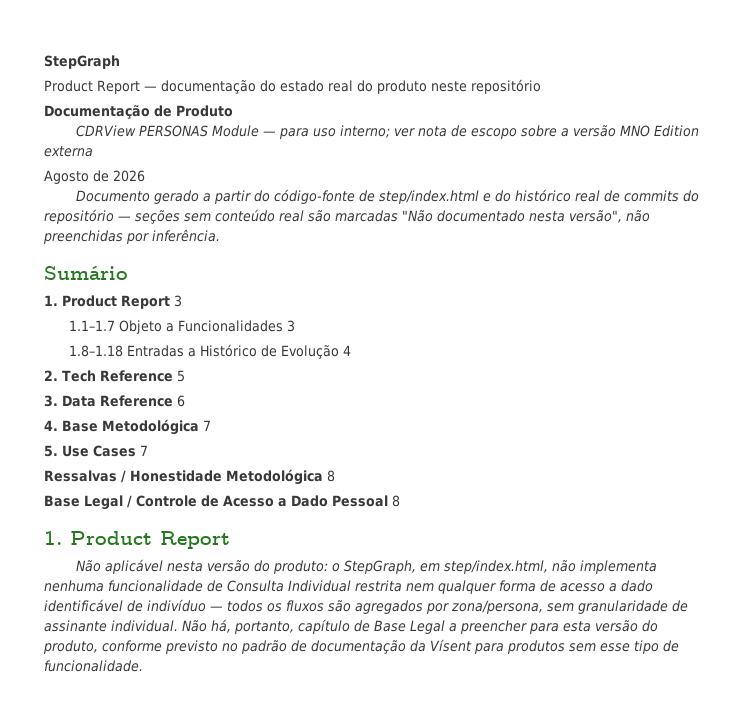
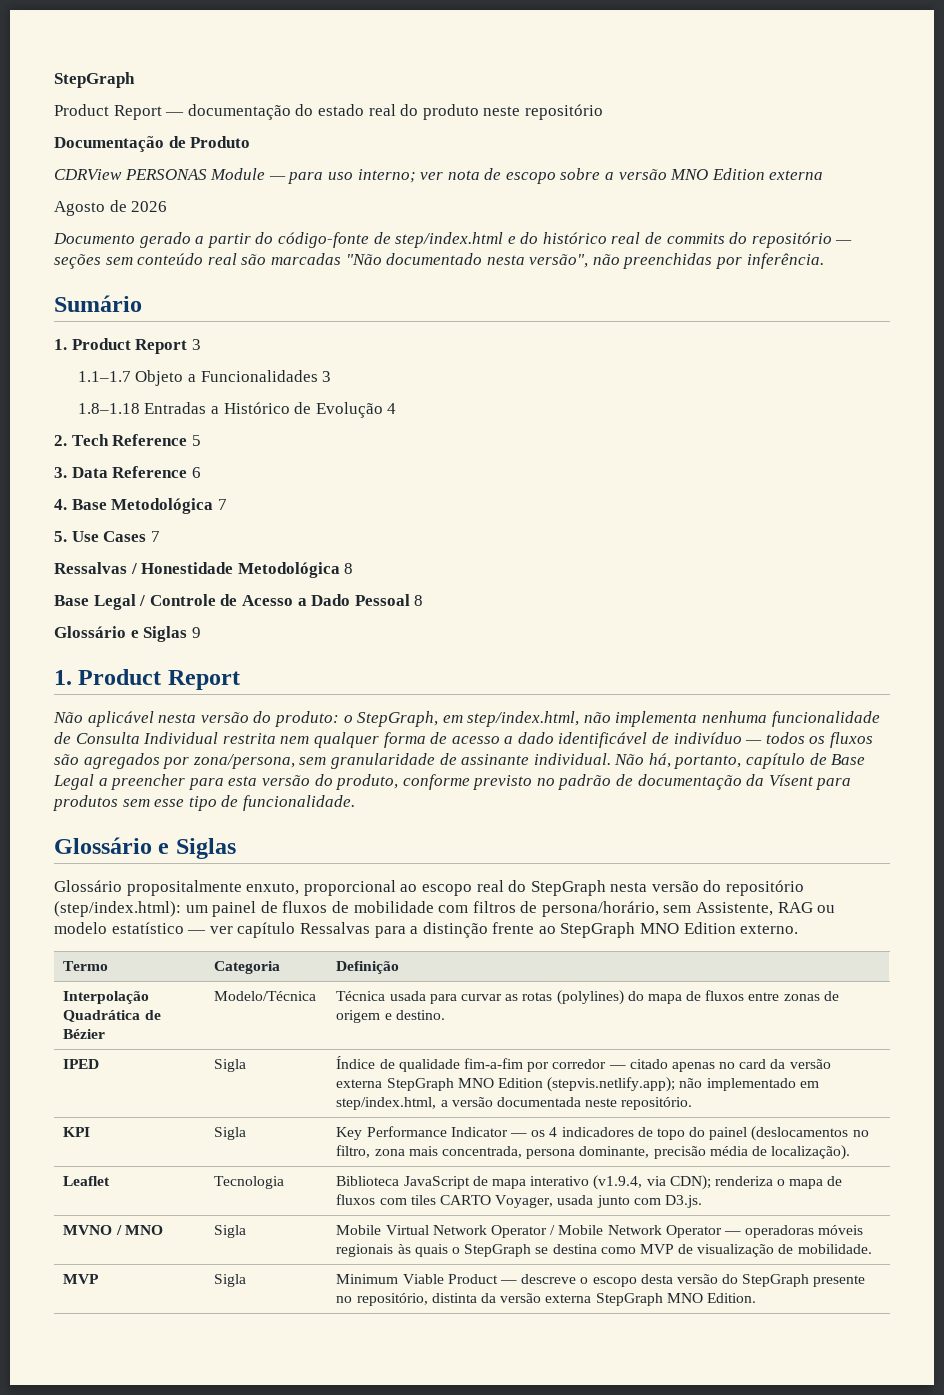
(400, 501) none -> [54,626,201,642] // Glossário e Siglas 9
(143, 666) none -> [54,837,236,859] [54,880,805,896] [54,901,836,917] [54,922,799,938] [63,961,109,971] [214,961,281,974] [336,961,400,974] [63,991,150,1004] [63,1010,161,1022] [63,1029,106,1039] [214,991,317,1001] [336,990,839,1005] [336,1010,445,1023] [63,1059,100,1069] [214,1059,247,1072] [336,1056,831,1072] [336,1077,819,1092] [336,1097,693,1110] [63,1127,91,1137] [214,1127,247,1140] [336,1126,869,1141] [336,1145,851,1160] [63,1176,111,1186] [214,1176,285,1189] [336,1175,843,1190] [336,1194,702,1208] [63,1225,163,1235] [214,1225,247,1238] [336,1225,864,1238] [336,1244,872,1257] [63,1274,100,1284] [214,1274,247,1287] [336,1274,866,1287] [336,1293,756,1306] // Glossário e Siglas // Glossário propositalmente enxuto, proporcional ao escopo real do StepGraph nesta versão do repositório (step/index.html): um painel de fluxos de mobilidade com filtros de persona/horário, sem Assistente, RAG ou modelo estatístico — ver capítulo Ressalvas para a distinção frente ao StepGraph MNO Edition externo. // Termo | Categoria | Definição // Interpolação Quadrática de Bézier | Modelo/Técnica | Técnica usada para curvar as rotas (polylines) do mapa de fluxos entre zonas de origem e destino. // IPED | Sigla | Índice de qualidade fim-a-fim por corredor — citado apenas no card da versão externa StepGraph MNO Edition (stepvis.netlify.app); não implementado em step/index.html, a versão documentada neste repositório. // KPI | Sigla | Key Performance Indicator — os 4 indicadores de topo do painel (deslocamentos no filtro, zona mais concentrada, persona dominante, precisão média de localização). // Leaflet | Tecnologia | Biblioteca JavaScript de mapa interativo (v1.9.4, via CDN); renderiza o mapa de fluxos com tiles CARTO Voyager, usada junto com D3.js. // MVNO / MNO | Sigla | Mobile Virtual Network Operator / Mobile Network Operator — operadoras móveis regionais às quais o StepGraph se destina como MVP de visualização de mobilidade. // MVP | Sigla | Minimum Viable Product — descreve o escopo desta versão do StepGraph presente no repositório, distinta da versão externa StepGraph MNO Edition.

